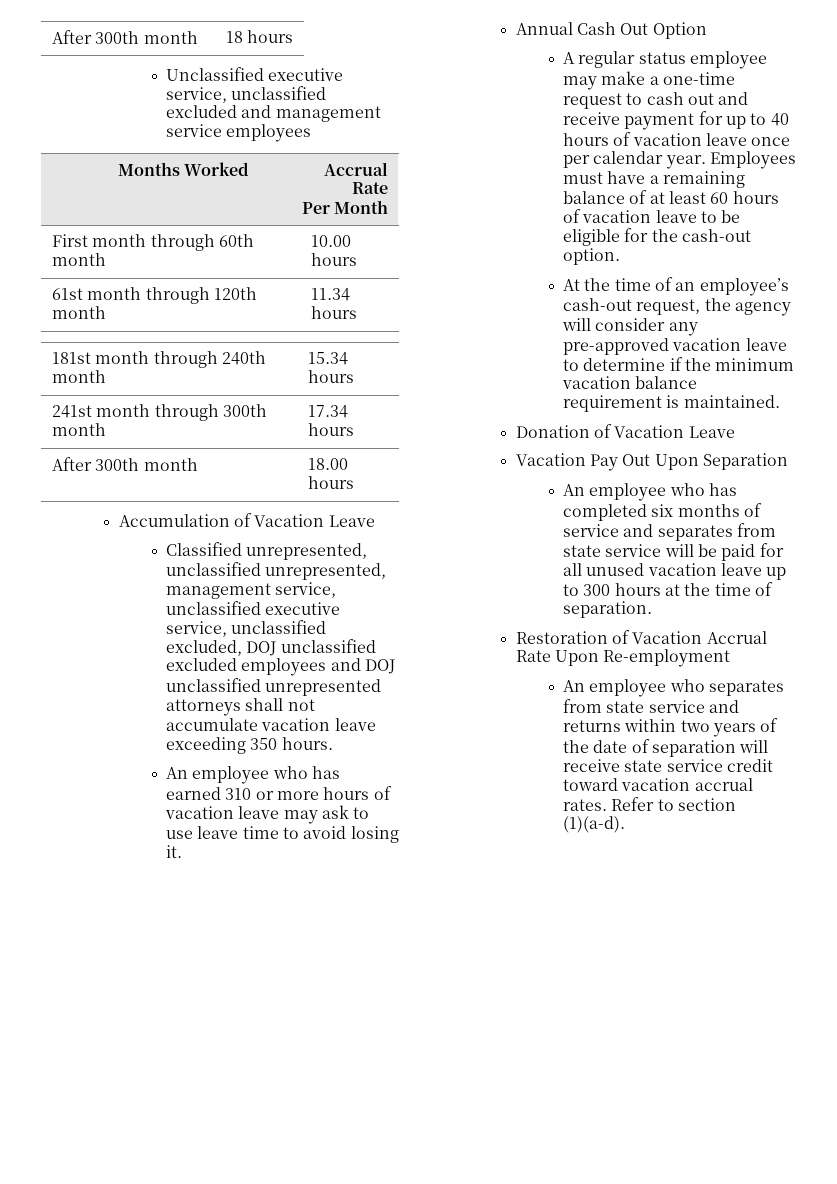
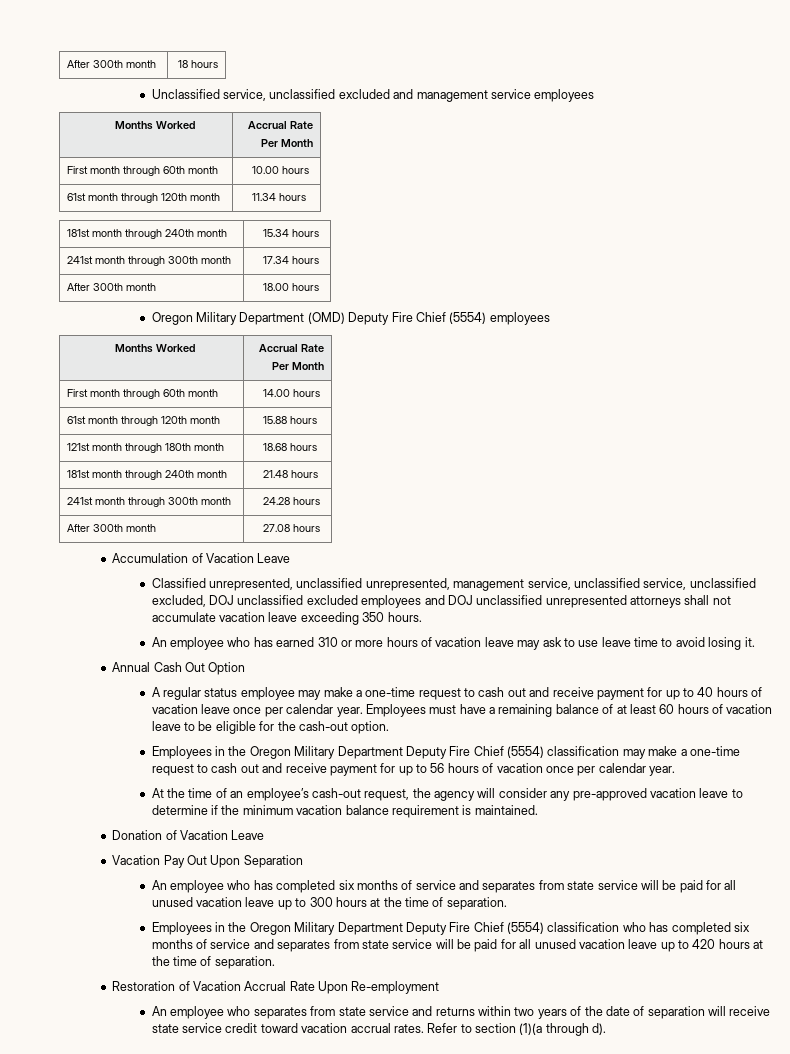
[268,68,344,81] executive -> (220, 94) none
(355, 482) none -> [151,312,550,325] [114,344,195,353] [258,344,324,352] [271,362,324,370] [67,389,219,399] [263,389,321,397] [67,416,221,426] [263,416,318,424] [67,443,225,453] [263,443,318,451] [67,470,228,480] [263,470,319,478] [67,497,232,507] [263,497,321,505] [67,524,157,532] [263,524,321,532] // Oregon Military Department (OMD) Deputy Fire Chief (5554) employees // Months Worked | Accrual Rate // Per Month // First month through 60th month | 14.00 hours // 61st month through 120th month | 15.88 hours // 121st month through 180th month | 18.68 hours // 181st month through 240th month | 21.48 hours // 241st month through 300th month | 24.28 hours // After 300th month | 27.08 hours
[265,602,341,615] executive -> (640, 583) none
(620, 256) none -> [151,746,740,759] [151,763,676,776] // Employees in the Oregon Military Department Deputy Fire Chief (5554) classification may make a one-time request to cash out and receive payment for up to 56 hours of vacation once per calendar year.
(652, 609) none -> [151,922,750,935] [151,939,764,952] [151,956,275,969] // Employees in the Oregon Military Department Deputy Fire Chief (5554) classification who has completed six months of service and separates from state service will be paid for all unused vacation leave up to 420 hours at the time of separation.
[563,816,625,833] (1)(a-d). -> [519,1023,607,1036] (1)(a through d).

